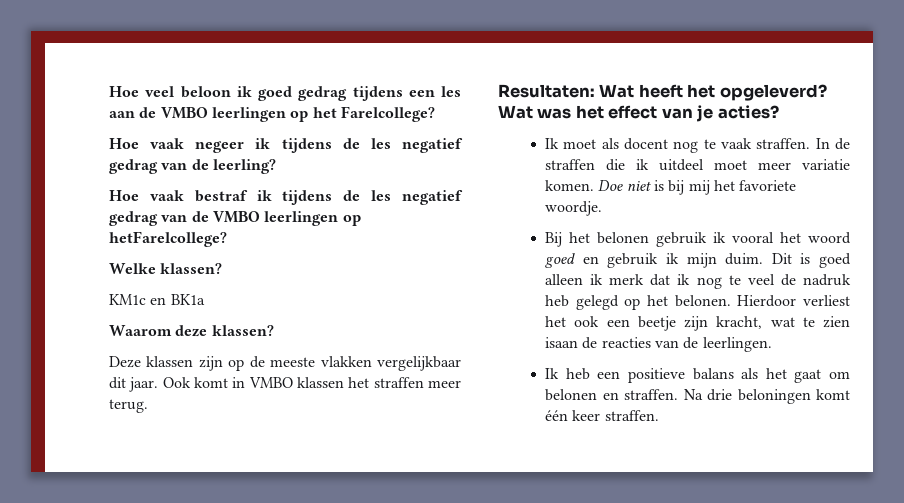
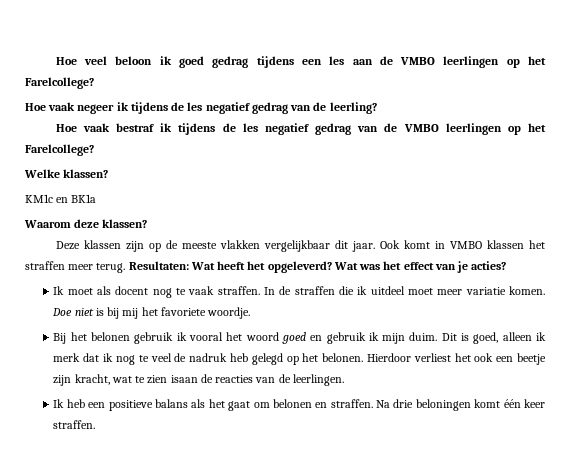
[109,231,227,247] hetFarelcollege? -> [528,123,546,132] [25,144,94,156] het Farelcollege?
(148, 406) // -> (126, 268) none
[819,253,851,268] goed -> [473,332,499,344] goed,

